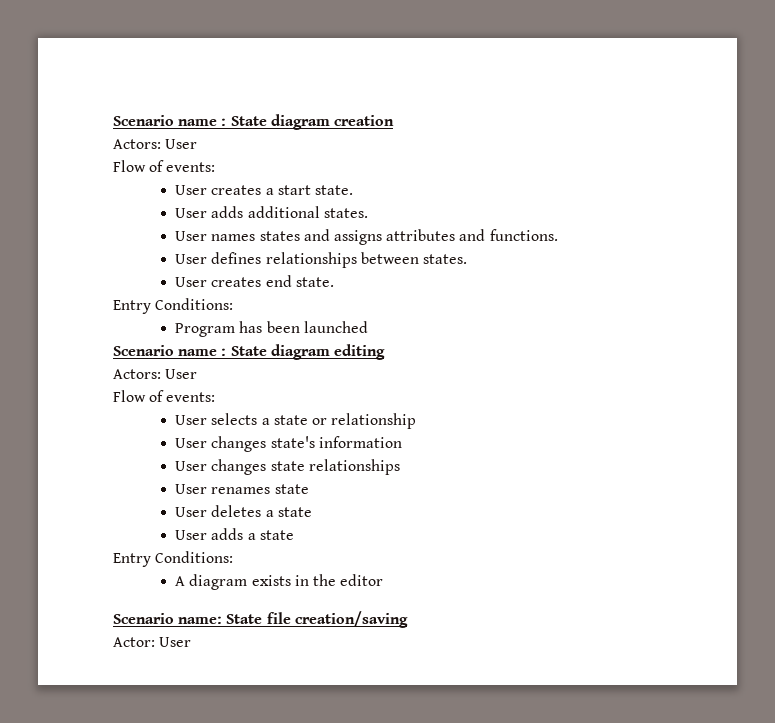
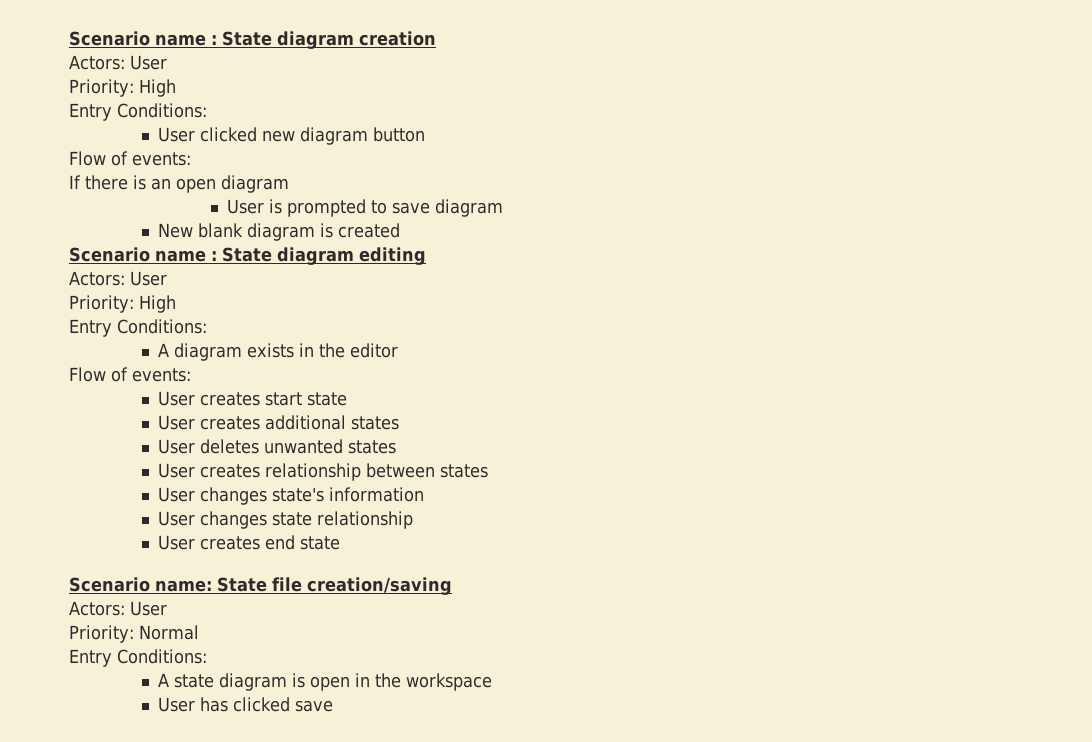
[113,160,216,172] [175,185,353,195] [175,206,368,218] [175,229,558,245] [175,252,467,268] [175,275,334,287] [113,298,234,314] [175,321,368,337] Flow of events: // User creates a start state. // User adds additional states. // User names states and assigns attributes and functions. // User defines relationships between states. // User creates end state. // Entry Conditions: // Program has been launched -> [69,79,176,97] [69,103,207,121] [157,127,425,145] [69,151,191,166] [69,175,289,193] [226,199,503,217] [157,223,400,241] Priority: High // Entry Conditions: // User clicked new diagram button // Flow of events: // If there is an open diagram // User is prompted to save diagram // New blank diagram is created
[113,390,216,402] [175,413,417,429] [175,436,402,452] [175,459,400,475] [175,484,309,494] [175,505,312,517] [175,528,294,540] Flow of events: // User selects a state or relationship // User changes state's information // User changes state relationships // User renames state // User deletes a state // User adds a state -> [69,295,176,313] Priority: High
(384, 580) none -> [69,367,191,382] [157,391,347,406] [157,415,399,430] [157,439,396,454] [157,463,488,481] [157,487,424,505] [157,511,413,529] [157,535,340,550] // Flow of events: // User creates start state // User creates additional states // User deletes unwanted states // User creates relationship between states // User changes state's information // User changes state relationship // User creates end state
[113,637,192,647] Actor: User -> [69,601,167,616] [69,625,199,643] [69,649,207,667] [157,673,492,691] [157,697,333,712] Actors: User // Priority: Normal // Entry Conditions: // A state diagram is open in the workspace // User has clicked save

